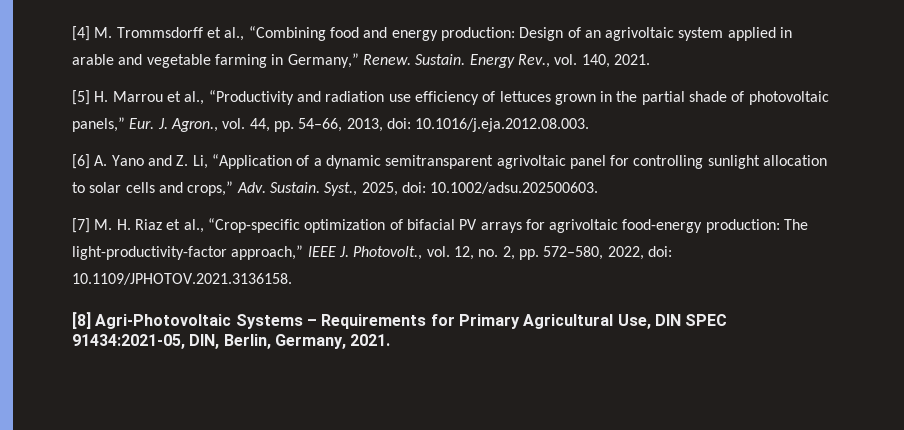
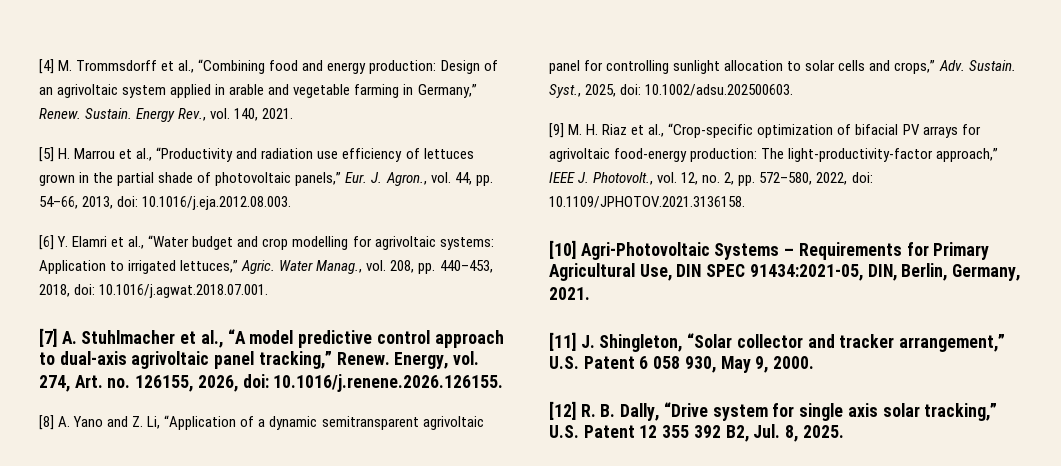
(90, 161) none -> [57,235,494,250] [39,260,493,274] [39,284,269,298] [39,328,504,348] [39,351,480,369] [39,374,504,392] [39,415,54,430] Y. Elamri et al., “Water budget and crop modelling for agrivoltaic systems: Application to irrigated lettuces,” Agric. Water Manag., vol. 208, pp. 440–453, 2018, doi: 10.1016/j.agwat.2018.07.001. // [7] A. Stuhlmacher et al., “A model predictive control approach to dual-axis agrivoltaic panel tracking,” Renew. Energy, vol. 274, Art. no. 126155, 2026, doi: 10.1016/j.renene.2026.126155. // [8]
[72,218,90,233] [7] -> [549,123,564,138] [9]
[72,312,91,329] [8] -> [549,240,576,259] [10]
(391, 340) none -> [549,332,1006,352] [549,356,815,373] [549,401,998,421] [549,424,844,442] // [11] J. Shingleton, “Solar collector and tracker arrangement,” U.S. Patent 6 058 930, May 9, 2000. // [12] R. B. Dally, “Drive system for single axis solar tracking,” U.S. Patent 12 355 392 B2, Jul. 8, 2025.

